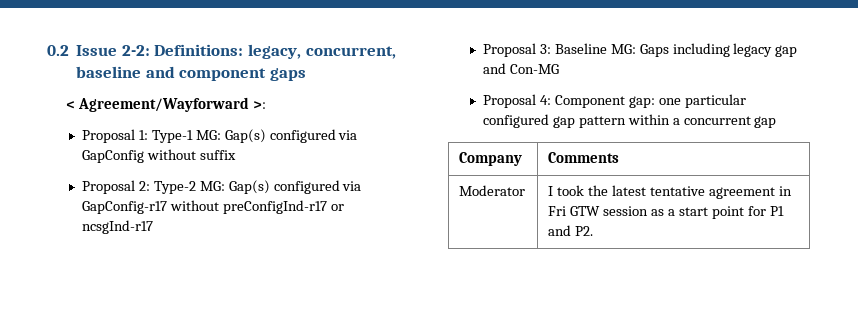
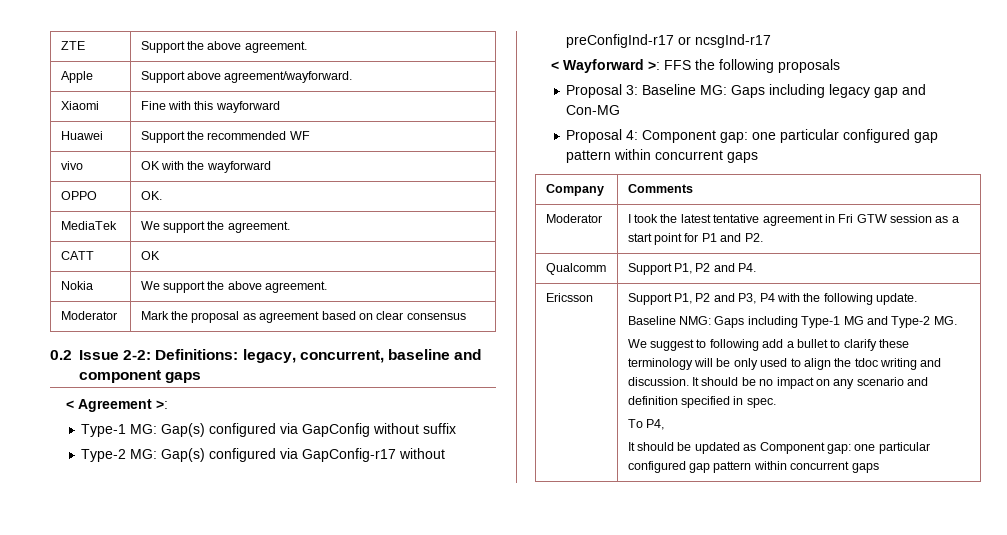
(47, 50) none -> [60,41,85,50] [140,41,307,53] [60,71,93,83] [140,71,353,83] [60,101,99,110] [140,101,280,113] [60,131,103,140] [140,131,310,143] [60,161,83,170] [140,161,271,173] [60,191,97,200] [140,191,162,200] [60,221,117,230] [140,221,290,233] [60,251,94,260] [140,251,160,260] [60,281,93,290] [140,281,328,293] [60,311,117,320] [140,311,466,323] ZTE | Support the above agreement. // Apple | Support above agreement/wayforward. // Xiaomi | Fine with this wayforward // Huawei | Support the recommended WF // vivo | OK with the wayforward // OPPO | OK. // MediaTek | We support the agreement. // CATT | OK // Nokia | We support the above agreement. // Moderator | Mark the proposal as agreement based on clear consensus //
[77,97,249,112] Agreement/Wayforward -> [77,399,152,412] Agreement
[81,129,148,143] Proposal 1: -> (168, 404) none
[81,180,150,194] Proposal 2: -> (457, 428) none
(153, 227) none -> [550,59,840,73] // < Wayforward >: FFS the following proposals
[672,116,777,128] a concurrent gap -> [655,150,759,163] concurrent gaps
(594, 231) none -> [545,263,606,275] [627,263,757,275] [545,293,593,302] [627,293,917,305] [627,316,957,328] [627,339,909,351] [627,358,942,370] [627,377,928,389] [627,396,776,408] [627,419,664,430] [627,442,930,454] [627,461,879,473] // Qualcomm | Support P1, P2 and P4. // Ericsson | Support P1, P2 and P3, P4 with the following update. // Baseline NMG: Gaps including Type-1 MG and Type-2 MG. // We suggest to following add a bullet to clarify these terminology will be only used to align the tdoc writing and discussion. It should be no impact on any scenario and definition specified in spec. // To P4, // It should be updated as Component gap: one particular configured gap pattern within concurrent gaps

